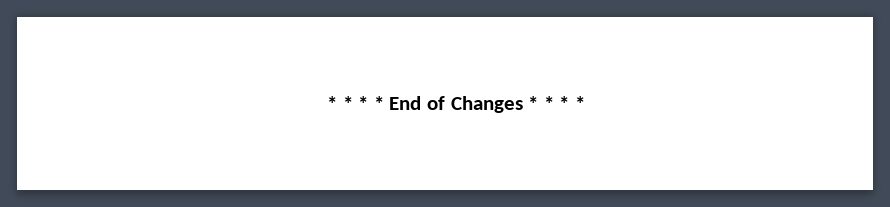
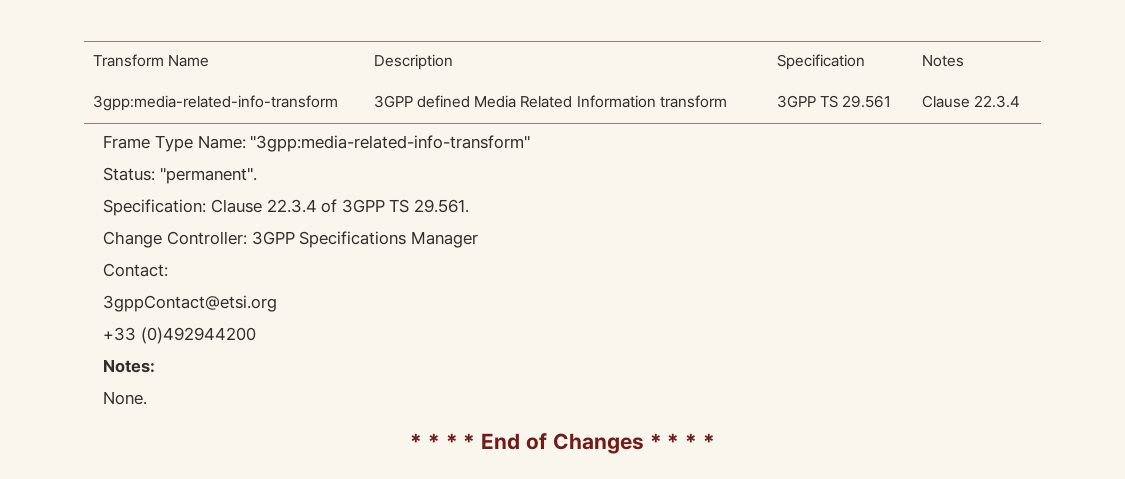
(327, 103) none -> [92,54,210,67] [373,54,453,70] [776,54,865,70] [921,55,964,67] [92,95,338,111] [373,95,727,108] [776,95,892,108] [921,95,1021,108] [103,135,531,152] [103,167,257,184] [103,199,469,216] [103,231,478,248] [103,263,169,277] [103,295,278,312] [103,327,256,344] [103,359,156,373] [103,391,148,405] Transform Name | Description | Specification | Notes // 3gpp:media-related-info-transform | 3GPP defined Media Related Information transform | 3GPP TS 29.561 | Clause 22.3.4 // Frame Type Name: "3gpp:media-related-info-transform" // Status: "permanent". // Specification: Clause 22.3.4 of 3GPP TS 29.561. // Change Controller: 3GPP Specifications Manager // Contact: // 3gppContact@etsi.org // +33 (0)492944200 // Notes: // None. //

